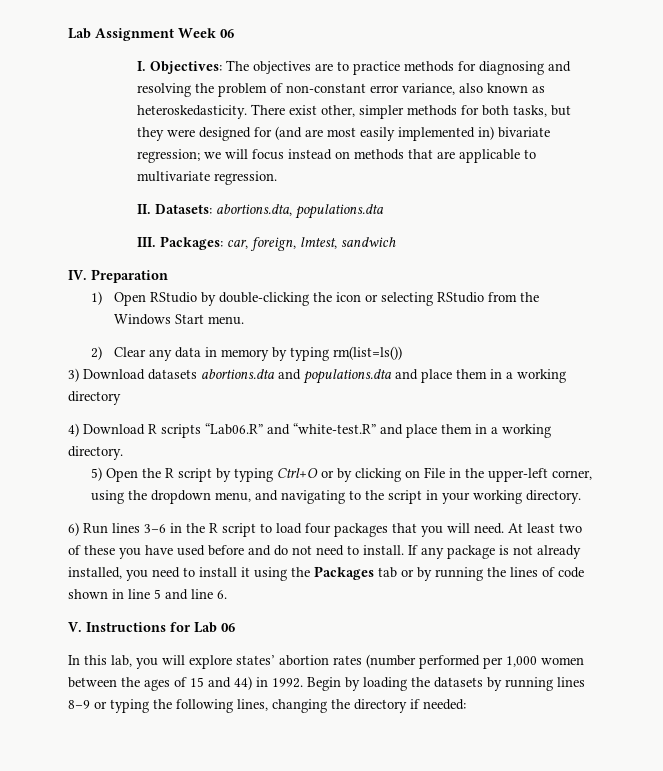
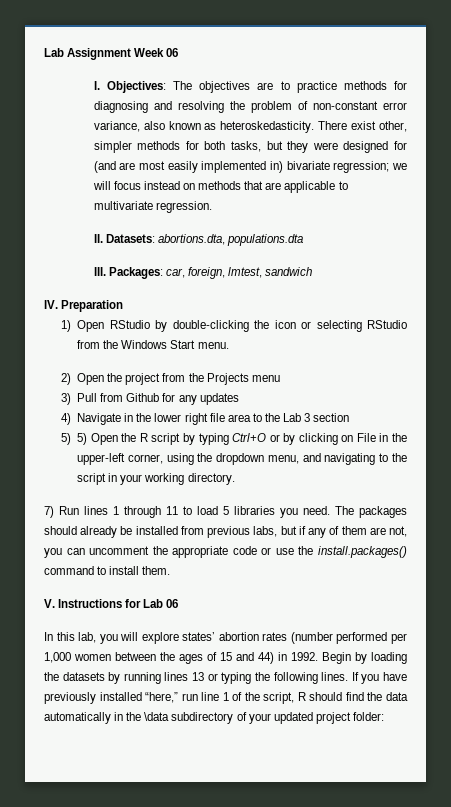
[114,346,403,361] [68,368,566,384] [68,391,121,405] [68,423,551,438] [68,446,123,460] Clear any data in memory by typing rm(list=ls()) // 3) Download datasets abortions.dta and populations.dta and place them in a working directory // 4) Download R scripts “Lab06.R” and “white-test.R” and place them in a working directory. // -> [77,373,280,385] [60,393,239,405] [60,413,350,425] [60,433,71,445] Open the project from the Projects menu // 3) Pull from Github for any updates // 4) Navigate in the lower right file area to the Lab 3 section // 5)
[68,522,79,536] 6) -> [44,506,54,518] 7)
[144,523,582,537] [68,545,581,559] [68,566,584,581] [68,589,227,600] 3–6 in the R script to load four packages that you will need. At least two of these you have used before and do not need to install. If any package is not already installed, you need to install it using the Packages tab or by running the lines of code shown in line 5 and line 6. -> [113,506,407,518] [44,526,407,538] [44,546,407,558] [44,566,171,575] 1 through 11 to load 5 libraries you need. The packages should already be installed from previous labs, but if any of them are not, you can uncomment the appropriate code or use the install.packages() command to install them.
[68,700,90,709] 8–9 -> [192,672,205,681] 13
[237,699,466,713] lines, changing the directory if needed: -> [321,672,408,684] [44,692,409,704] [44,712,384,724] lines. If you have previously installed “here,” run line 1 of the script, R should find the data automatically in the \data subdirectory of your updated project folder:

